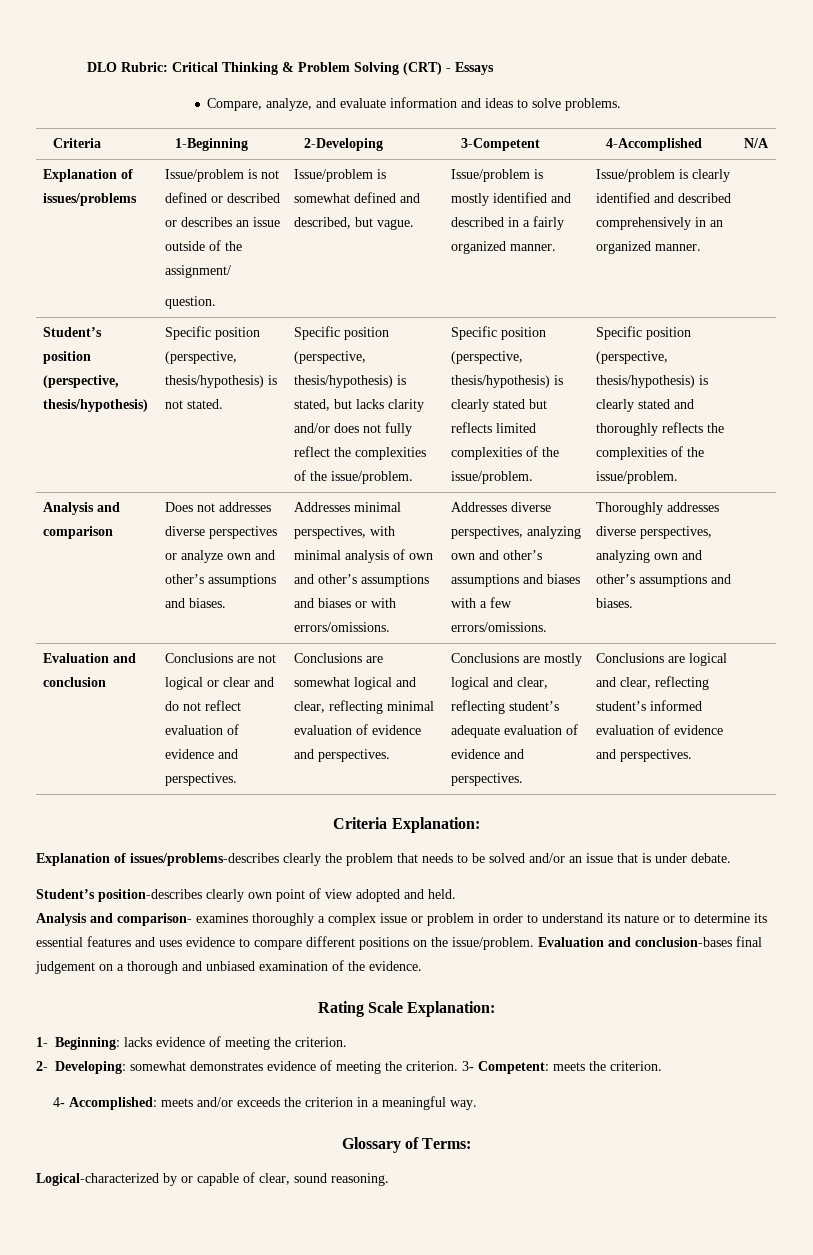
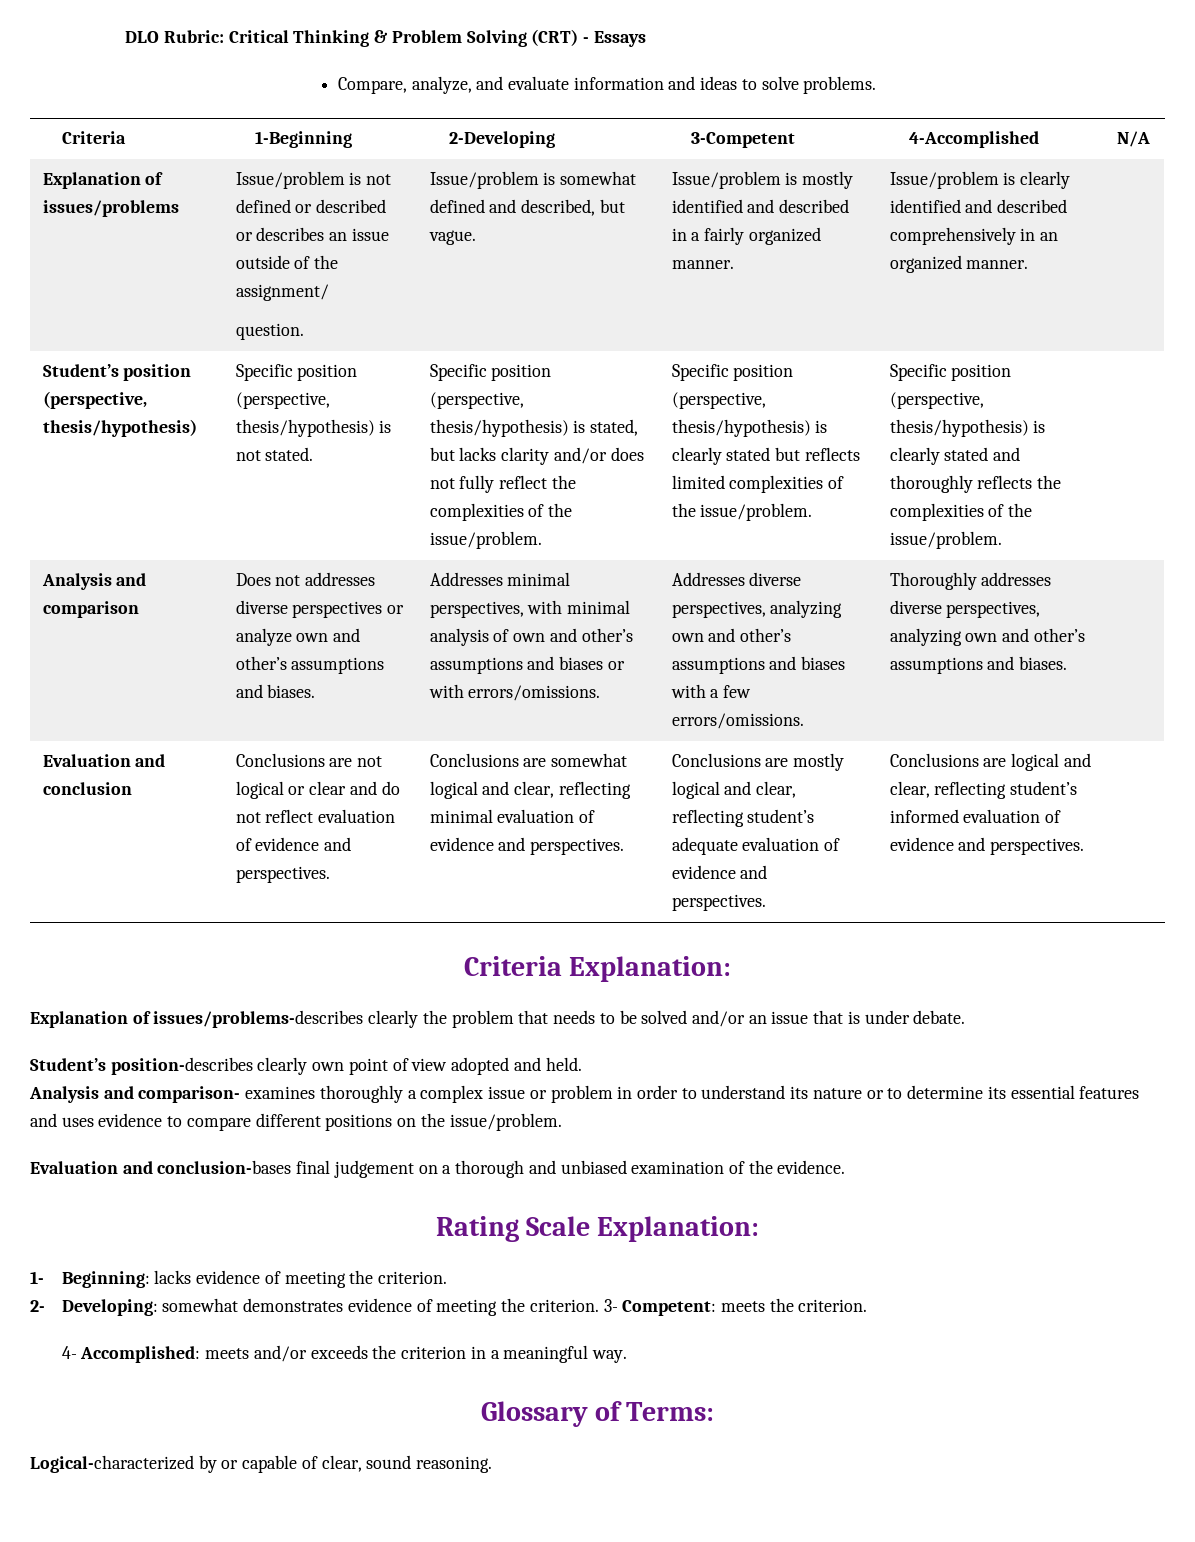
(534, 943) none -> (562, 1122) //

